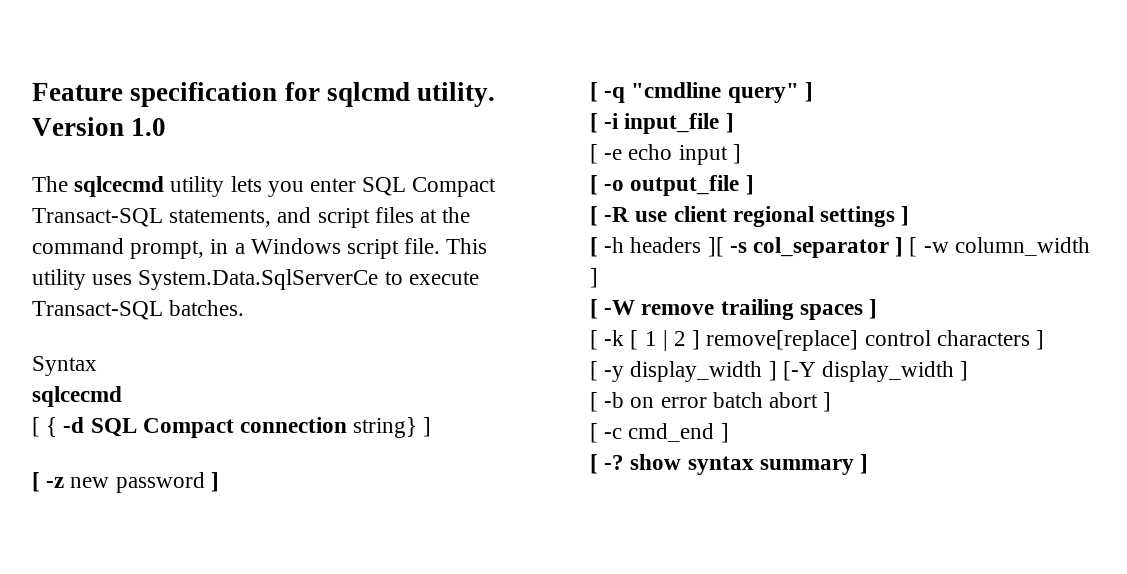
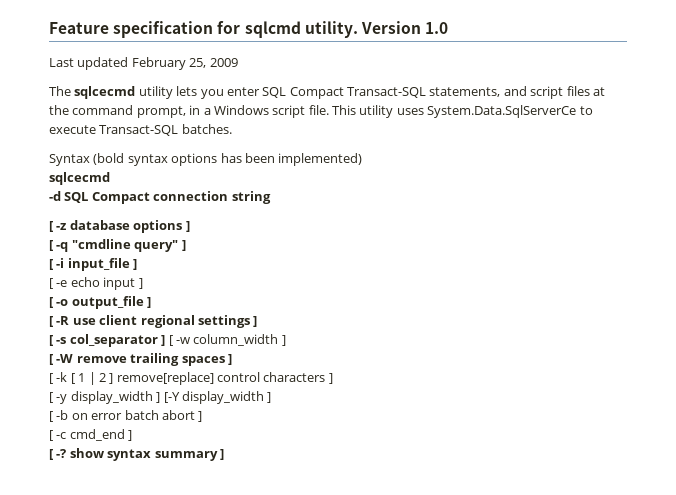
(167, 127) none -> [49,57,238,70] // Last updated February 25, 2009
(97, 366) none -> [93,153,363,166] (bold syntax options has been implemented)
[32,417,58,437] [ { -> (110, 178) none
[353,417,432,438] string} ] -> [231,191,271,204] string
[70,472,205,493] new password -> [69,220,183,233] database options
[604,237,724,257] -h headers ][ -> (53, 340) none

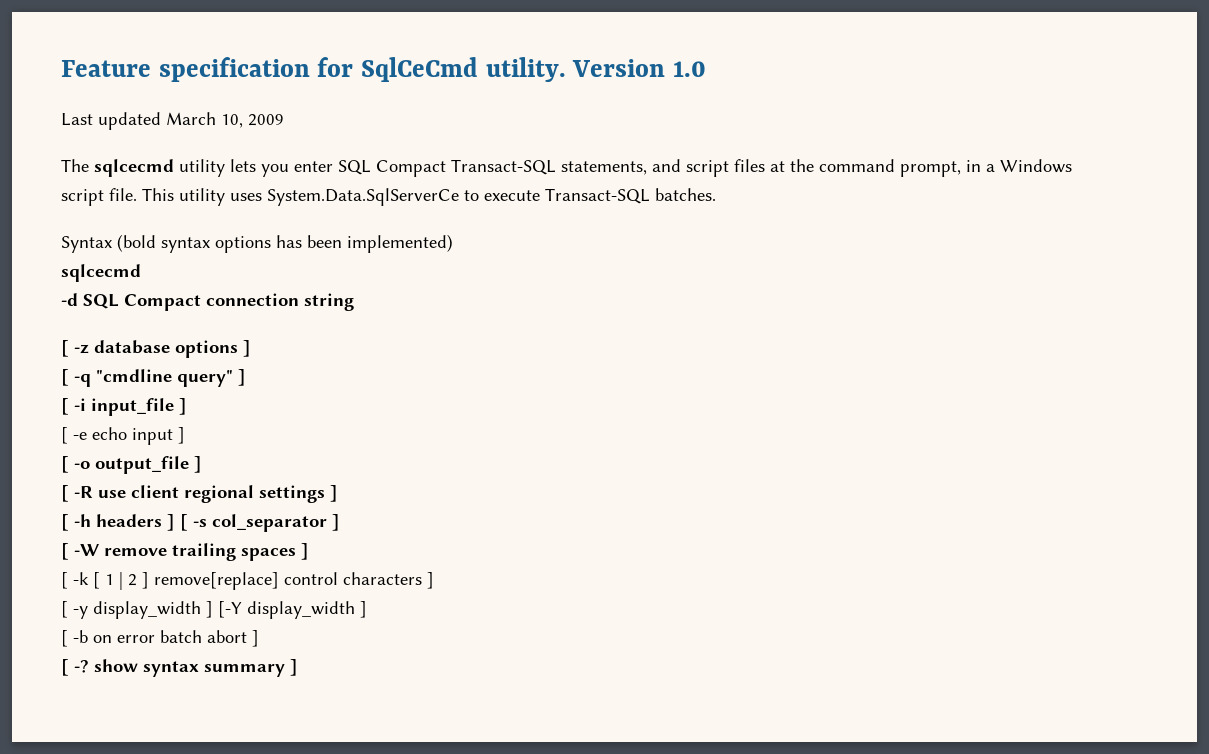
[244,21,301,38] sqlcmd -> [361,57,479,82] SqlCeCmd
[131,57,207,70] February 25, -> [166,112,243,128] March 10,
(53, 340) none -> [74,514,188,531] -h headers ] [
[168,334,286,346] [ -w column_width ] -> (340, 522) none
[49,429,133,441] // [ -c cmd_end ] -> (259, 638) none

